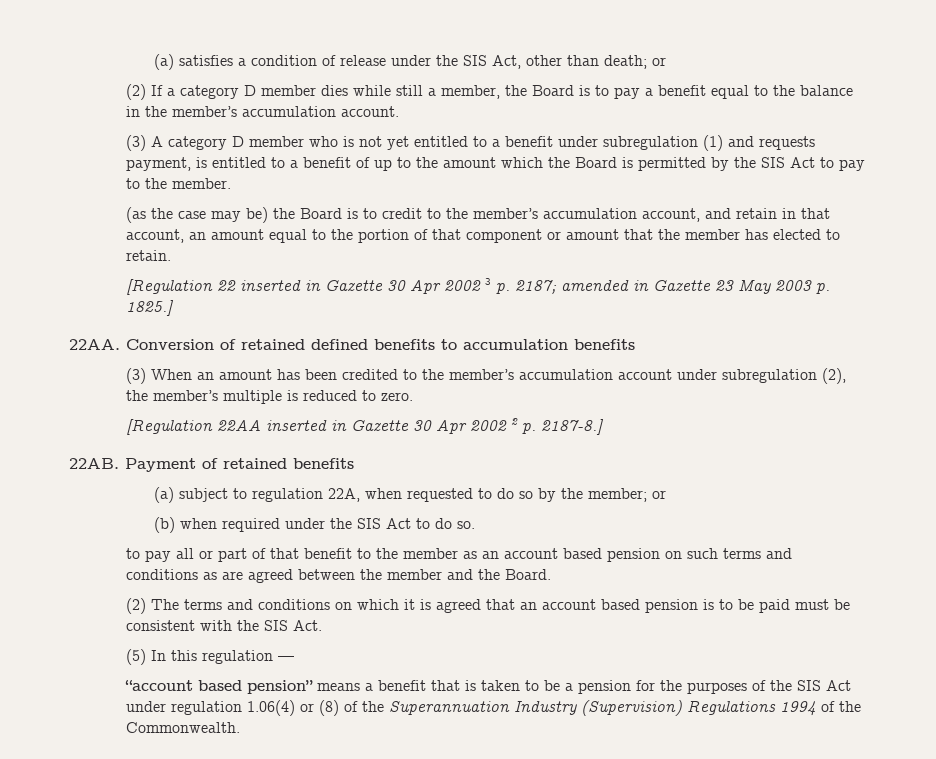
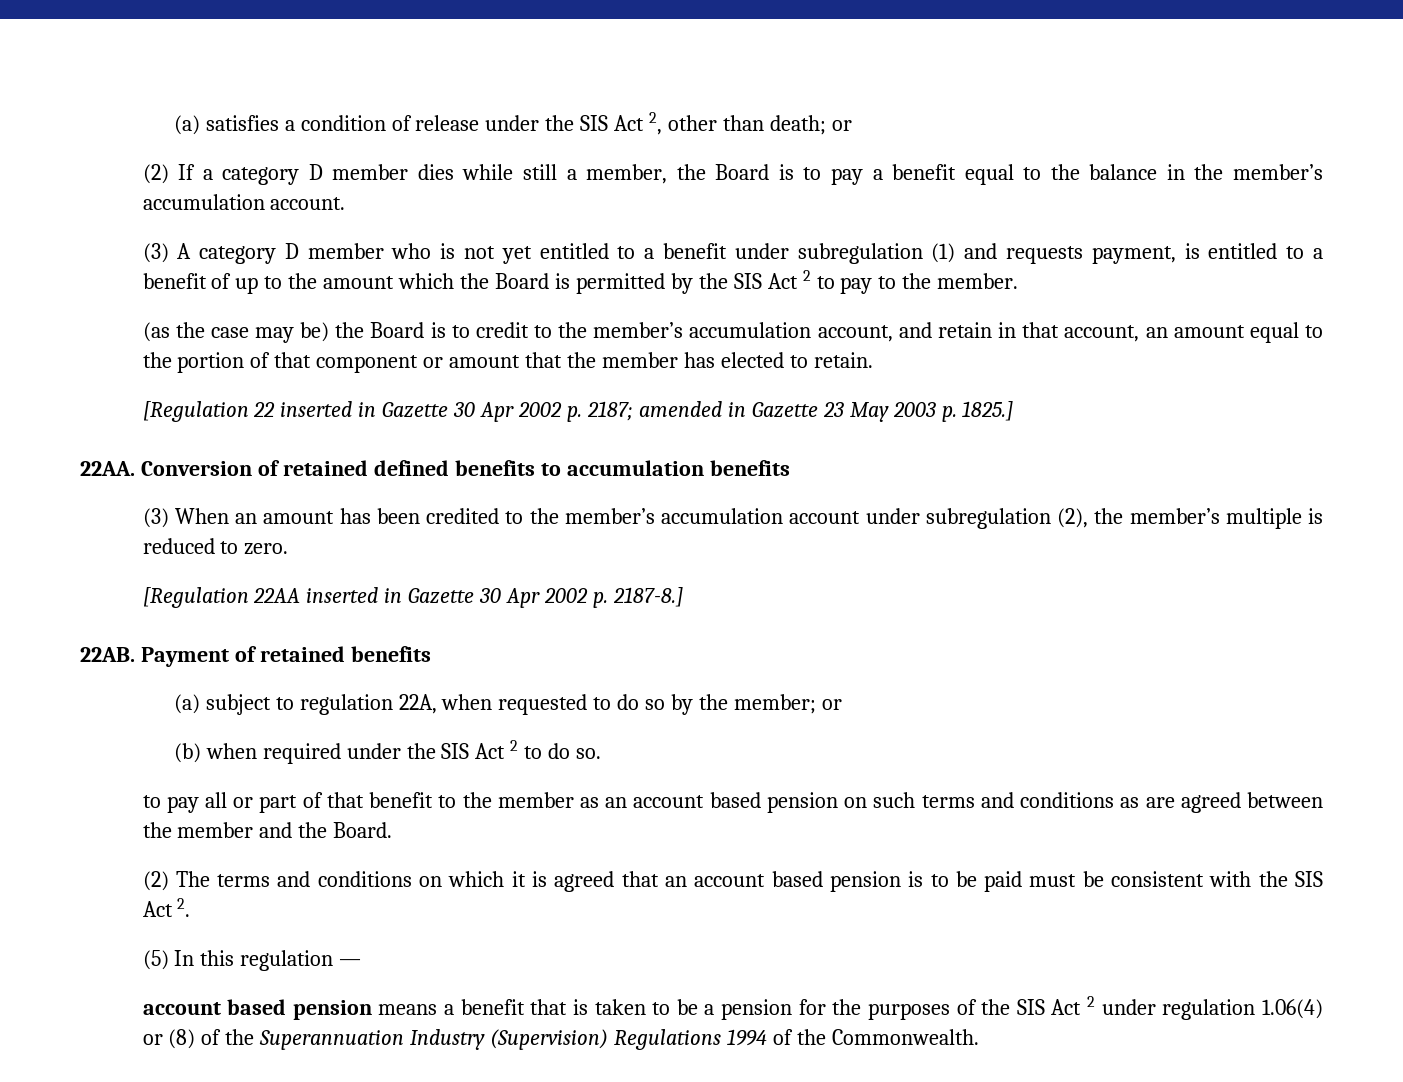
[492,55,522,69] Act, -> [614,112,663,135] Act 2,
(815, 162) none -> [802,270,811,281] 2
[484,278,491,285] 3 -> (563, 409) none
[510,418,518,425] 2 -> (589, 595) none
(412, 523) none -> [510,740,519,751] 2
[292,620,322,631] Act. -> [142,898,191,917] Act 2.
[124,680,313,694] “account based pension” -> [142,999,372,1020] account based pension
(851, 685) none -> [1087,996,1096,1007] 2

